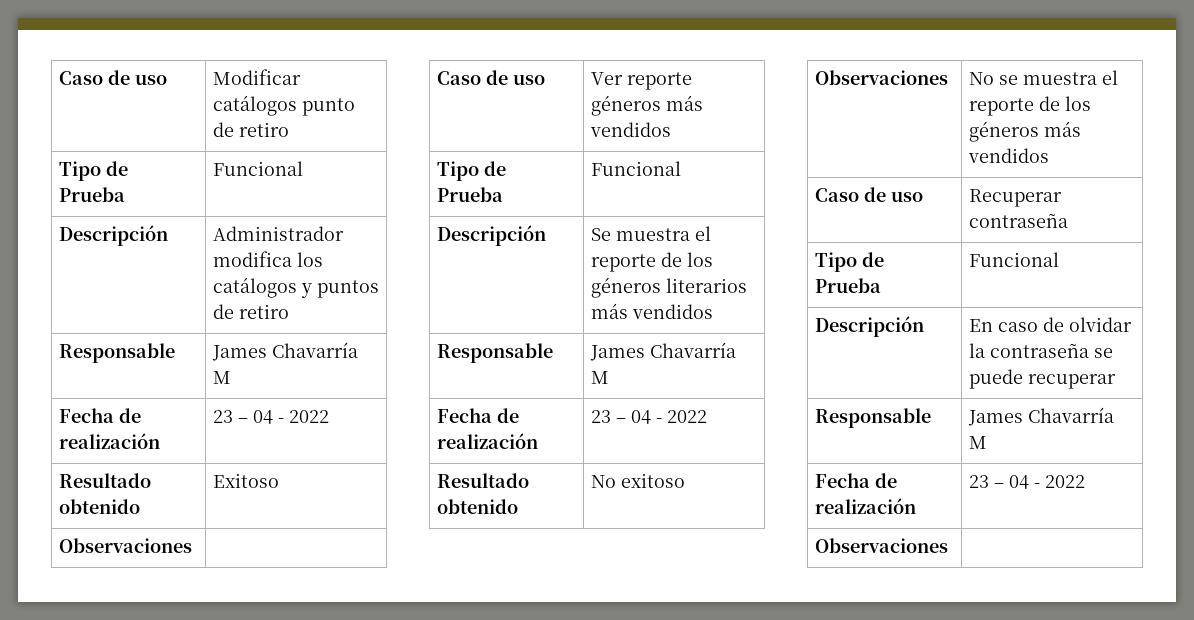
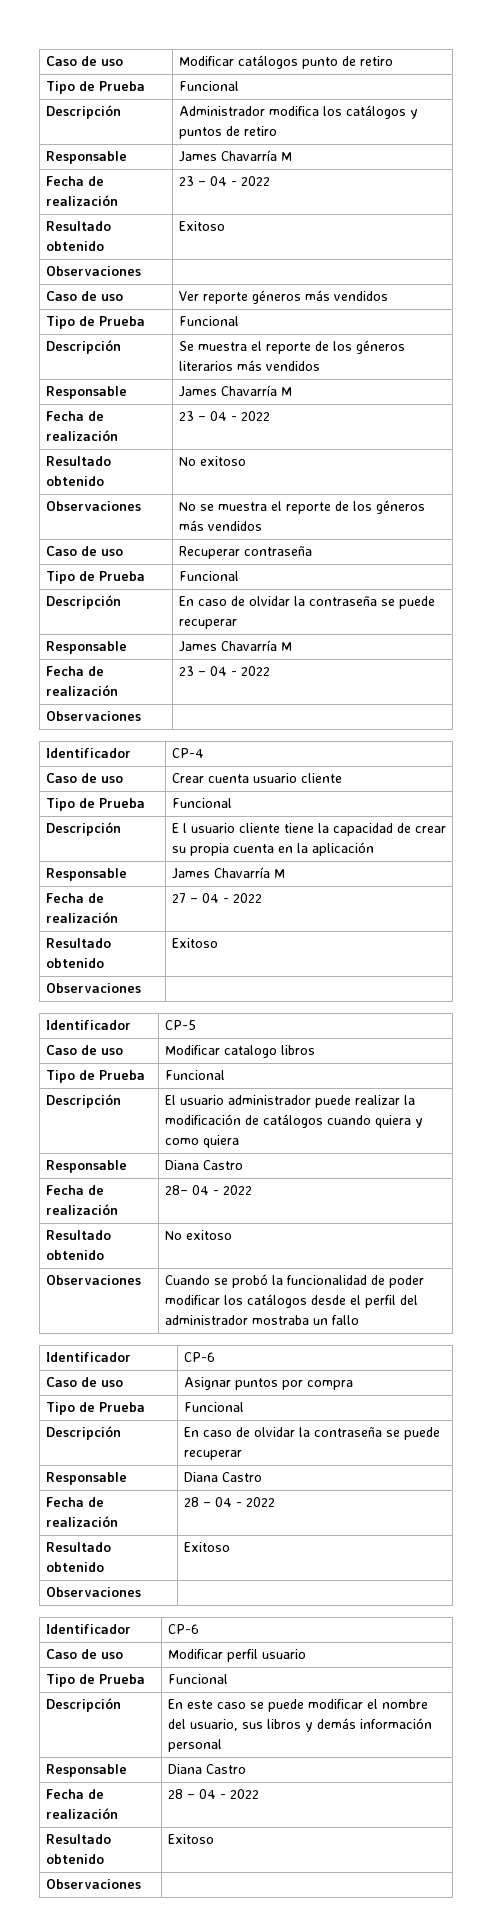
(948, 545) none -> [45,748,131,758] [171,748,204,758] [45,773,123,783] [171,773,342,783] [45,798,145,811] [171,798,232,808] [45,822,121,836] [171,823,446,836] [171,842,374,856] [45,868,127,881] [171,867,285,879] [45,893,104,903] [45,912,118,923] [171,893,262,903] [45,938,111,948] [45,958,104,968] [171,938,218,948] [45,983,141,993] [45,1020,131,1030] [164,1020,196,1030] [45,1045,123,1055] [164,1045,315,1058] [45,1070,145,1083] [164,1070,225,1080] [45,1094,121,1108] [164,1095,415,1108] [164,1114,423,1128] [164,1135,239,1148] [45,1160,127,1173] [164,1160,243,1170] [45,1185,104,1195] [45,1204,118,1215] [164,1185,252,1195] [45,1230,111,1240] [45,1250,104,1260] [164,1230,232,1240] [45,1275,141,1285] [164,1274,424,1288] [164,1294,418,1308] [164,1315,359,1325] [45,1352,131,1362] [183,1352,215,1362] [45,1377,123,1387] [183,1377,353,1390] [45,1402,145,1415] [183,1402,244,1412] [45,1426,121,1440] [183,1427,440,1440] [183,1450,242,1460] [45,1472,127,1485] [183,1472,262,1482] [45,1497,104,1507] [45,1516,118,1527] [183,1497,275,1507] [45,1542,111,1552] [45,1562,104,1572] [183,1542,230,1552] [45,1587,141,1597] [45,1624,131,1634] [167,1624,199,1634] [45,1649,123,1659] [167,1649,306,1662] [45,1674,145,1687] [167,1674,228,1684] [45,1698,121,1712] [167,1699,428,1712] [167,1718,432,1732] [167,1739,222,1752] [45,1764,127,1777] [167,1764,246,1774] [45,1789,104,1799] [45,1808,118,1819] [167,1789,259,1799] [45,1834,111,1844] [45,1854,104,1864] [167,1834,214,1844] [45,1879,141,1889] // Identificador | CP-4 // Caso de uso | Crear cuenta usuario cliente // Tipo de Prueba | Funcional // Descripción | E l usuario cliente tiene la capacidad de crear su propia cuenta en la aplicación // Responsable | James Chavarría M // Fecha de realización | 27 – 04 - 2022 // Resultado obtenido | Exitoso // Observaciones | // Identificador | CP-5 // Caso de uso | Modificar catalogo libros // Tipo de Prueba | Funcional // Descripción | El usuario administrador puede realizar la modificación de catálogos cuando quiera y como quiera // Responsable | Diana Castro // Fecha de realización | 28– 04 - 2022 // Resultado obtenido | No exitoso // Observaciones | Cuando se probó la funcionalidad de poder modificar los catálogos desde el perfil del administrador mostraba un fallo // Identificador | CP-6 // Caso de uso | Asignar puntos por compra // Tipo de Prueba | Funcional // Descripción | En caso de olvidar la contraseña se puede recuperar // Responsable | Diana Castro // Fecha de realización | 28 – 04 - 2022 // Resultado obtenido | Exitoso // Observaciones | // Identificador | CP-6 // Caso de uso | Modificar perfil usuario // Tipo de Prueba | Funcional // Descripción | En este caso se puede modificar el nombre del usuario, sus libros y demás información personal // Responsable | Diana Castro // Fecha de realización | 28 – 04 - 2022 // Resultado obtenido | Exitoso // Observaciones |

